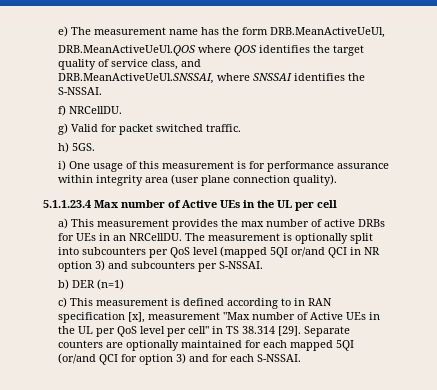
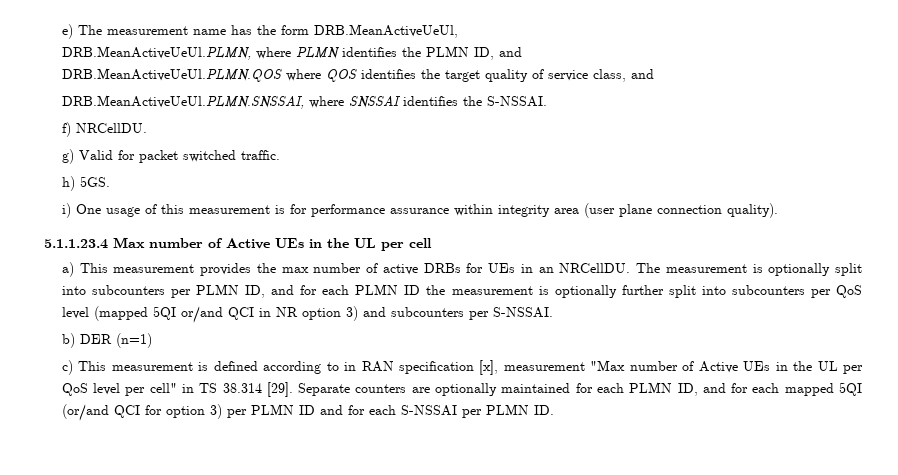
[58,45,197,56] DRB.MeanActiveUeUl.QOS -> [61,46,522,60] [61,68,282,82] DRB.MeanActiveUeUl.PLMN, where PLMN identifies the PLMN ID, and // DRB.MeanActiveUeUl.PLMN.QOS
[58,73,215,84] DRB.MeanActiveUeUl.SNSSAI, -> [61,95,304,109] DRB.MeanActiveUeUl.PLMN.SNSSAI,
(169, 253) none -> [196,284,831,298] PLMN ID, and for each PLMN ID the measurement is optionally further split into subcounters per
(288, 344) none -> [629,382,780,396] PLMN ID, and for each
[189,354,302,362] and for each S-NSSAI. -> [226,404,554,418] per PLMN ID and for each S-NSSAI per PLMN ID.

